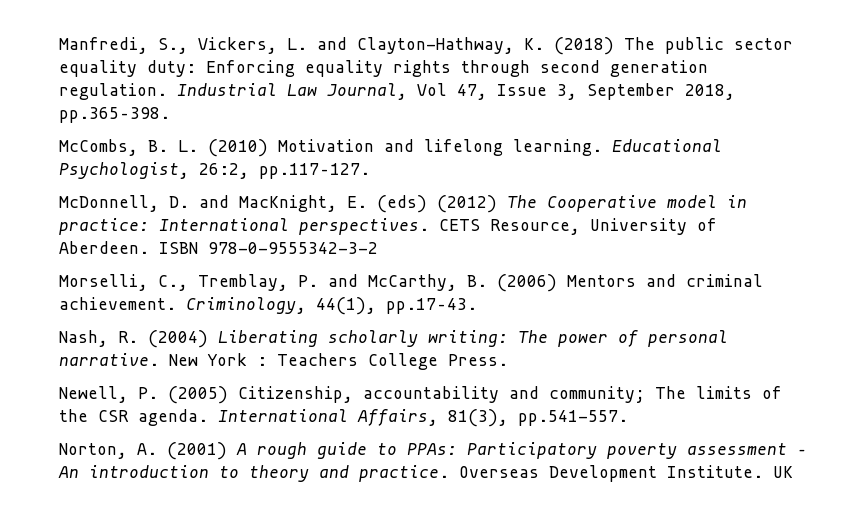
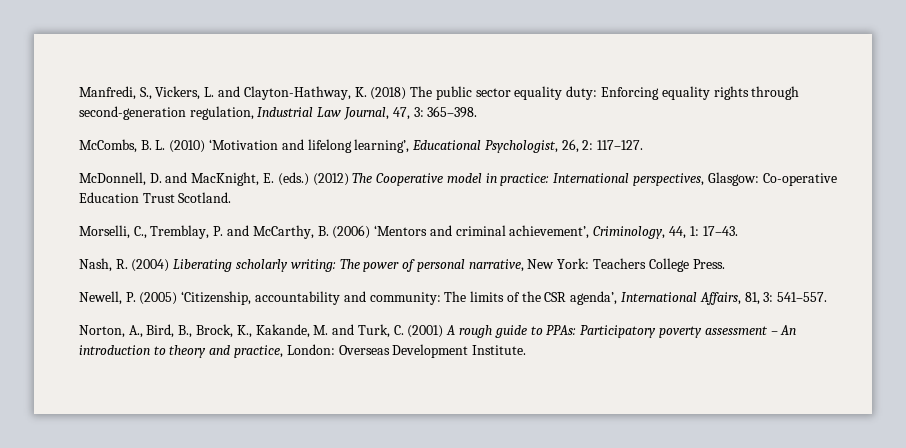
[540,60,709,77] [59,83,736,100] [59,107,171,123] second generation regulation. Industrial Law Journal, Vol 47, Issue 3, September 2018, pp.365–398. -> [78,106,478,120] second-generation regulation, Industrial Law Journal, 47, 3: 365–398.
[278,139,375,152] Motivation -> [209,139,279,150] ‘Motivation
[513,139,603,156] learning. -> [354,139,410,153] learning’,
[199,163,371,179] 26:2, pp.117–127. -> [561,139,644,153] 26, 2: 117–127.
[377,195,428,213] (eds) -> [277,172,309,186] (eds.)
[299,218,718,235] [59,241,379,254] perspectives. CETS Resource, University of Aberdeen. ISBN 978-0-9555342-3-2 -> [633,172,837,186] [78,192,232,203] perspectives, Glasgow: Co-operative Education Trust Scotland.
[567,275,637,287] Mentors -> [374,225,428,236] ‘Mentors
[59,297,478,315] achievement. Criminology, 44(1), pp.17–43. -> [509,225,738,239] achievement’, Criminology, 44, 1: 17–43.
[59,353,268,366] narrative. New York : -> [468,258,590,272] narrative, New York:
[238,386,354,403] Citizenship, -> [181,291,252,305] ‘Citizenship,
[549,386,646,403] community; -> [369,292,441,305] community:
[138,409,209,426] agenda. -> [570,291,618,305] agenda’,
[448,409,629,427] [59,443,158,459] 81(3), pp.541-557. // Norton, A. -> [744,292,828,305] [78,324,404,338] 81, 3: 541–557. // Norton, A., Bird, B., Brock, K., Kakande, M. and Turk, C.
[359,465,450,482] practice. -> [234,344,335,358] practice, London:
[773,466,794,478] UK -> (527, 350) none

